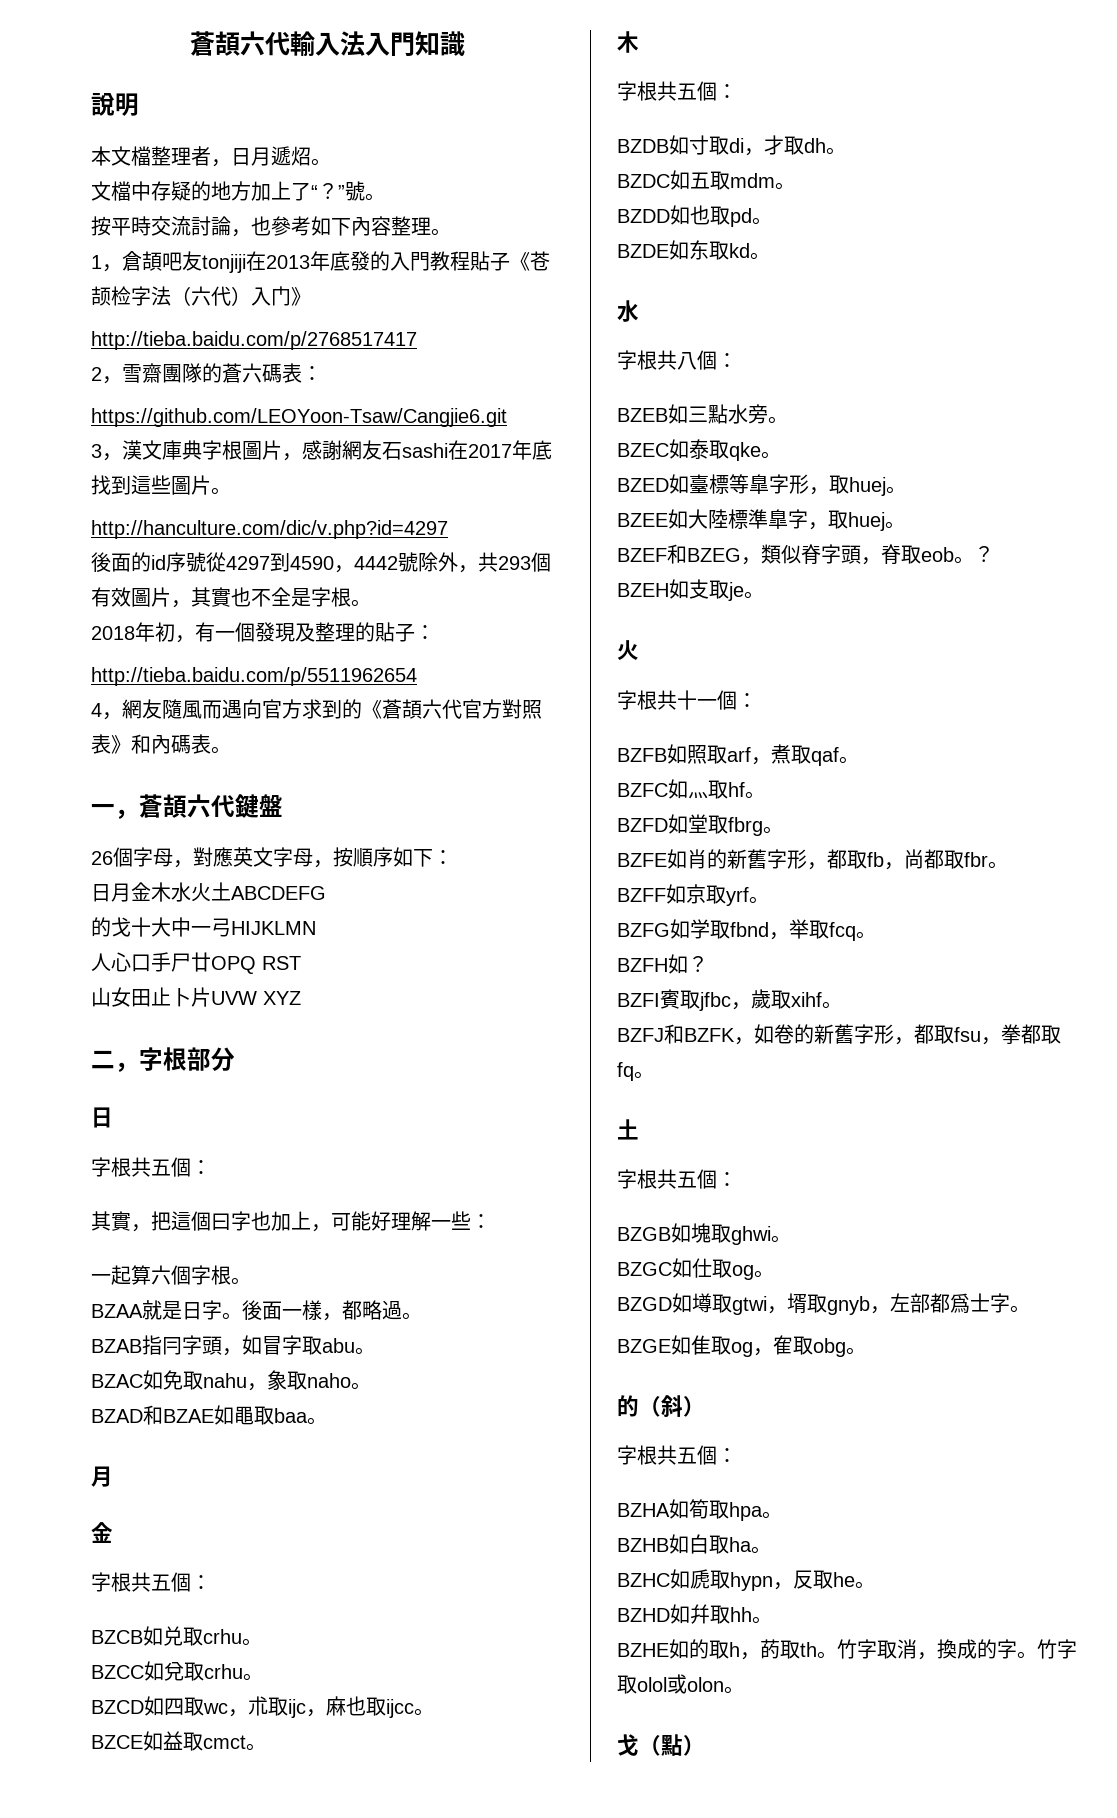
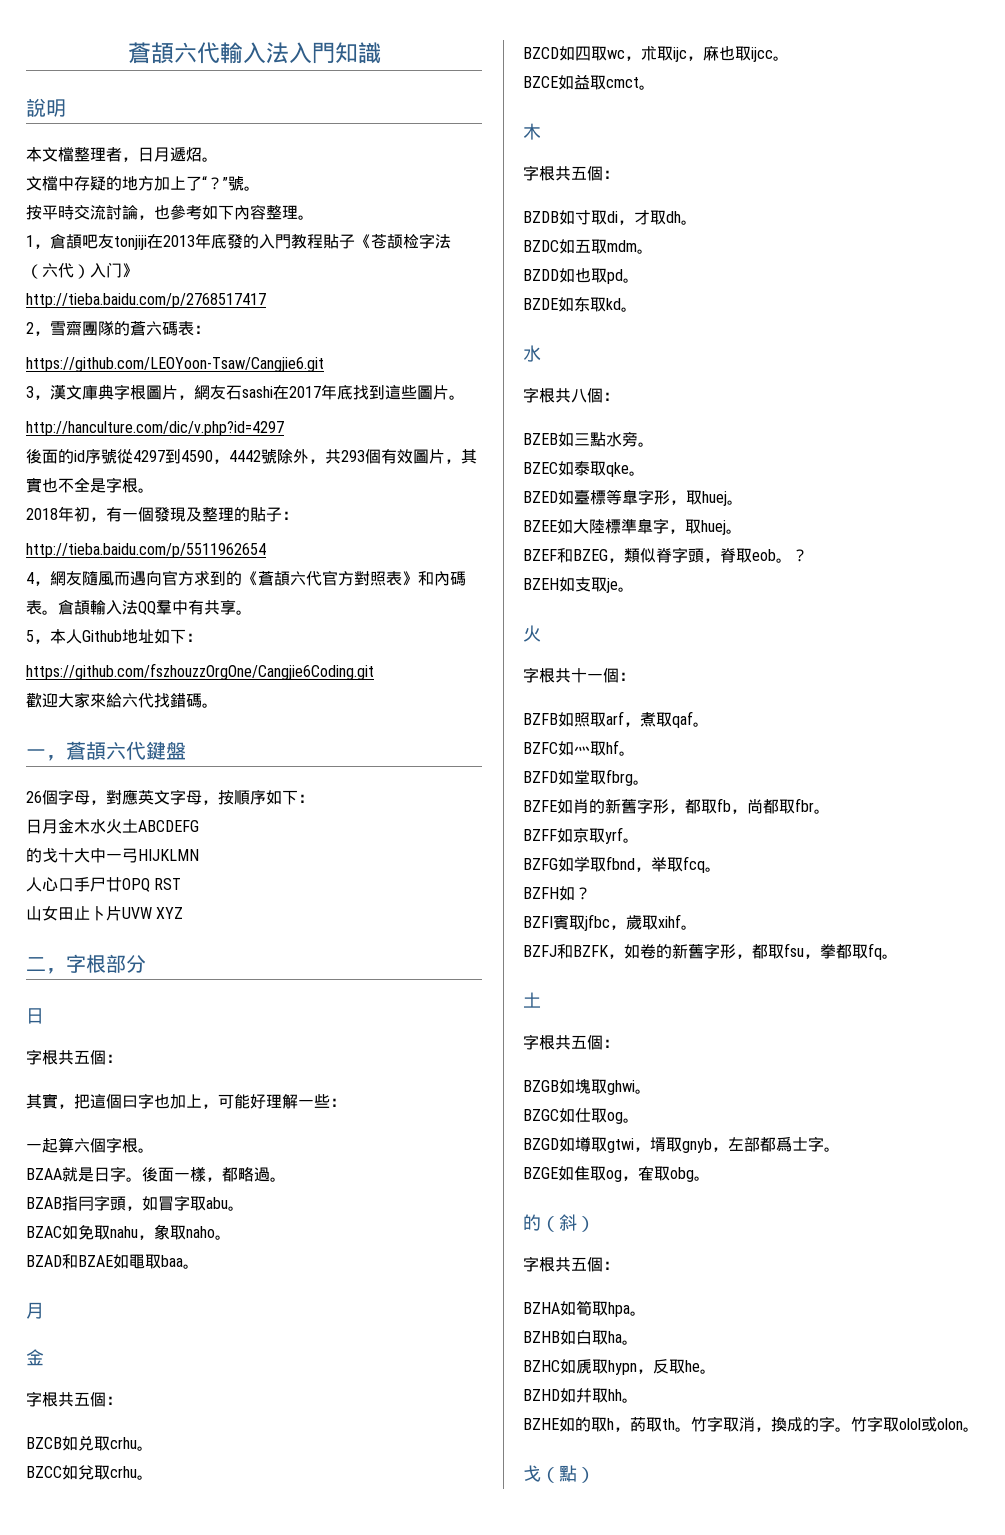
[302,440,342,460] 感謝 -> (194, 397) none
(231, 750) none -> [58,599,252,615] [26,629,202,644] [26,663,374,680] [26,692,218,708] 倉頡輸入法QQ羣中有共享。 // 5，本人Github地址如下： // https://github.com/fszhouzzOrgOne/Cangjie6Coding.git // 歡迎大家來給六代找錯碼。

